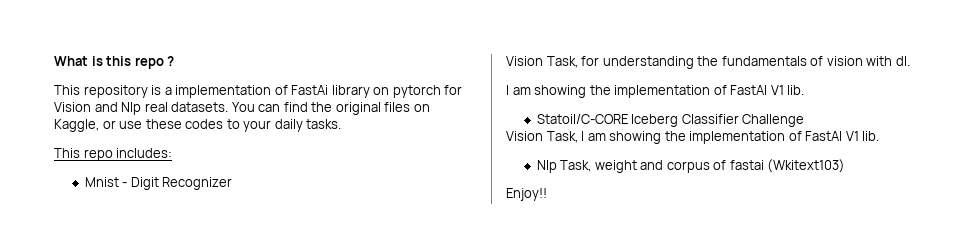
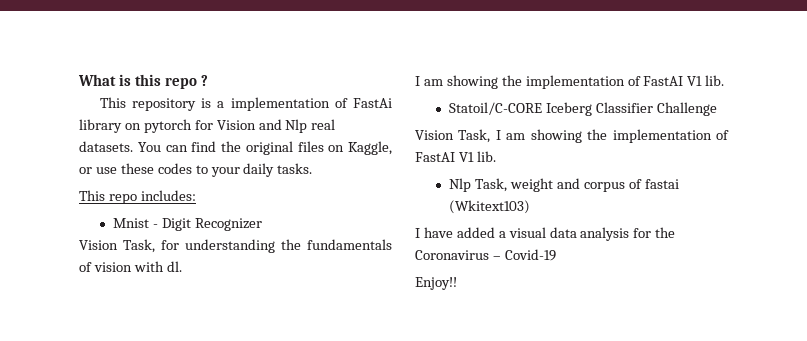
(846, 166) none -> [415,227,676,241] [415,249,556,261] // I have added a visual data analysis for the Coronavirus – Covid-19

